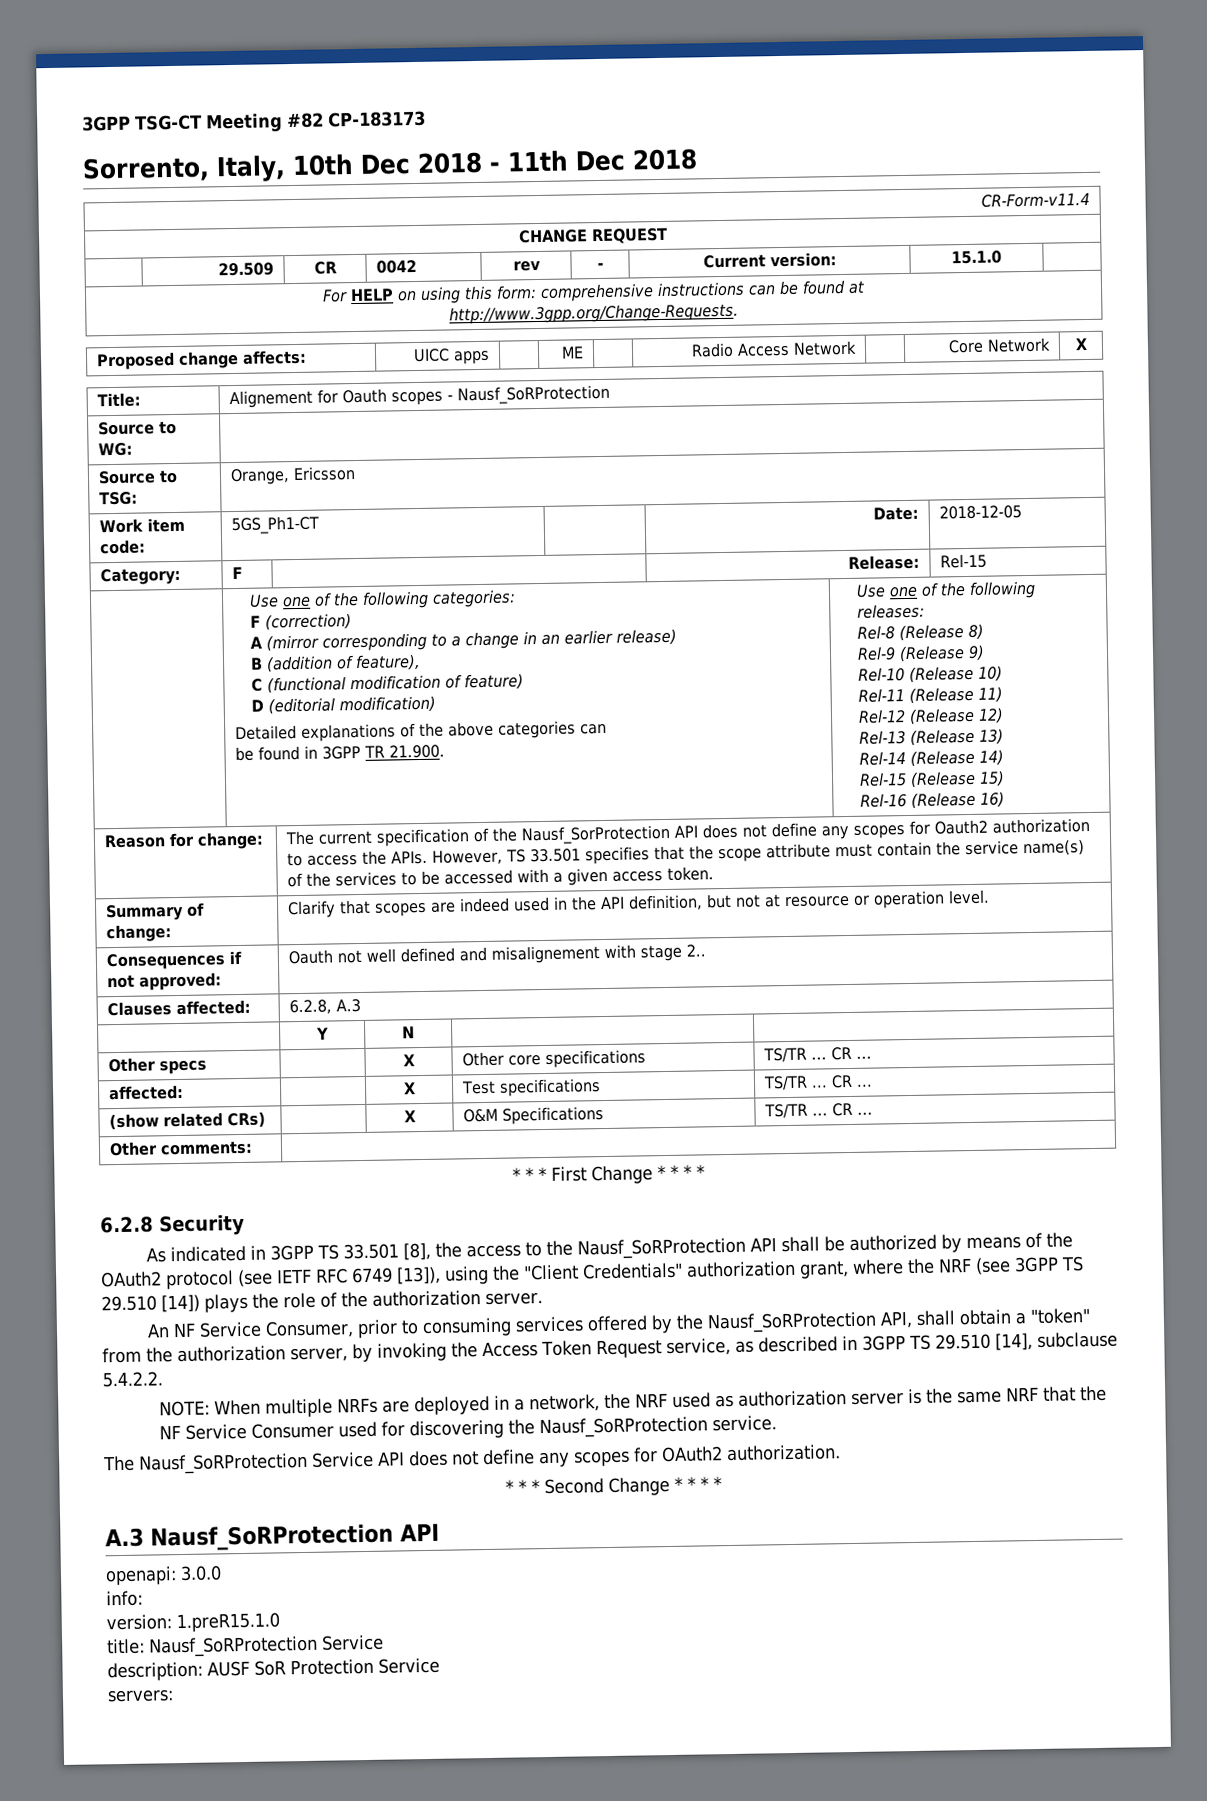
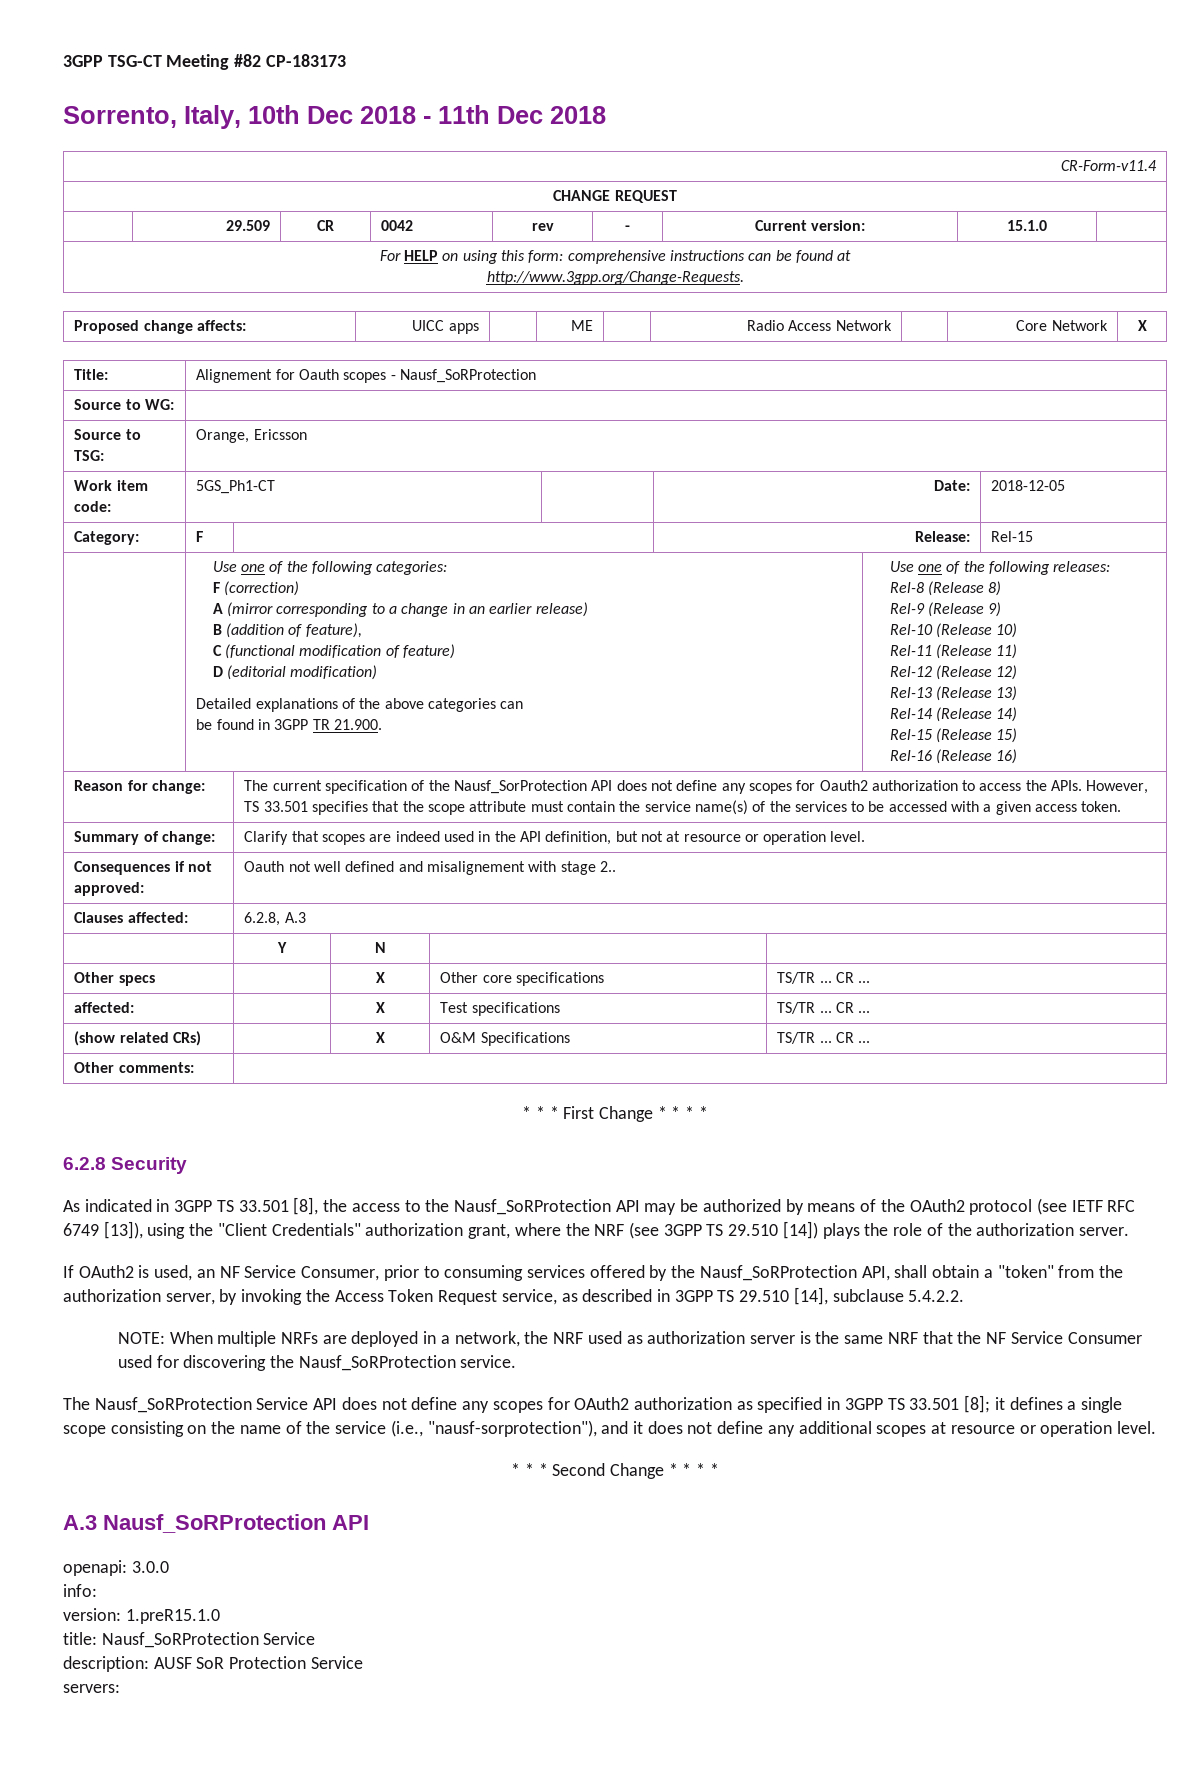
[780,1236,820,1253] shall -> [644,1203,677,1215] may
[146,1323,170,1338] An -> [63,1265,215,1281] If OAuth2 is used, an
[726,1444,841,1462] authorization. -> [633,1395,1122,1413] [63,1420,1156,1437] authorization as specified in 3GPP TS 33.501 [8]; it defines a single scope consisting on the name of the service (i.e., "nausf-sorprotection"), and it does not define any additional scopes at resource or operation level.

